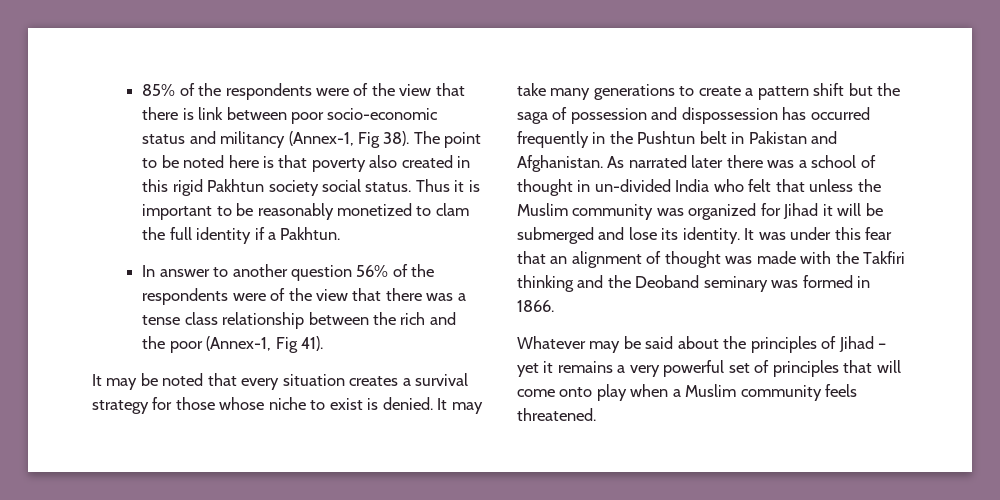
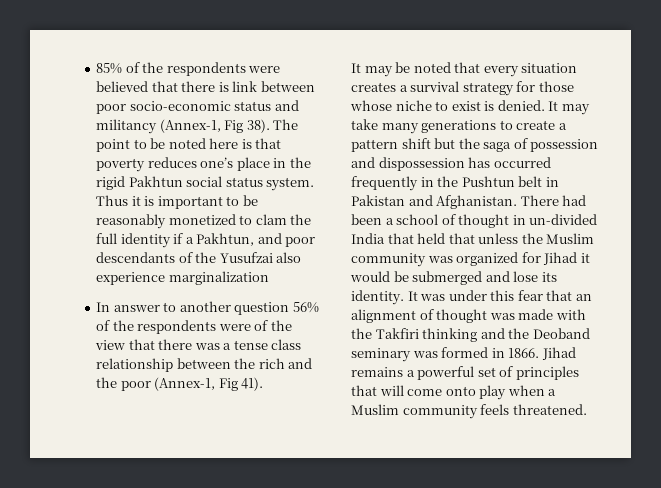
[353,83,432,96] of the view -> [96,81,149,92] believed
[369,155,471,168] [142,179,412,196] also created in this rigid Pakhtun society social status. -> [147,157,311,171] [96,176,315,191] reduces one’s place in the rigid Pakhtun social status system.
[280,227,341,240] Pakhtun. -> [196,233,316,247] [96,252,302,263] [96,271,269,285] Pakhtun, and poor descendants of the Yusufzai also experience marginalization
[607,155,795,168] As narrated later there was -> [520,195,587,206] [351,214,382,225] There had been
[713,179,772,192] who felt -> [387,233,446,244] that held
[837,203,862,216] will -> [350,271,390,282] would
[517,336,887,353] [517,361,554,377] // Whatever may be said about the principles of Jihad – yet it -> [541,347,576,360] Jihad
[629,365,660,377] very -> (415, 373) none

